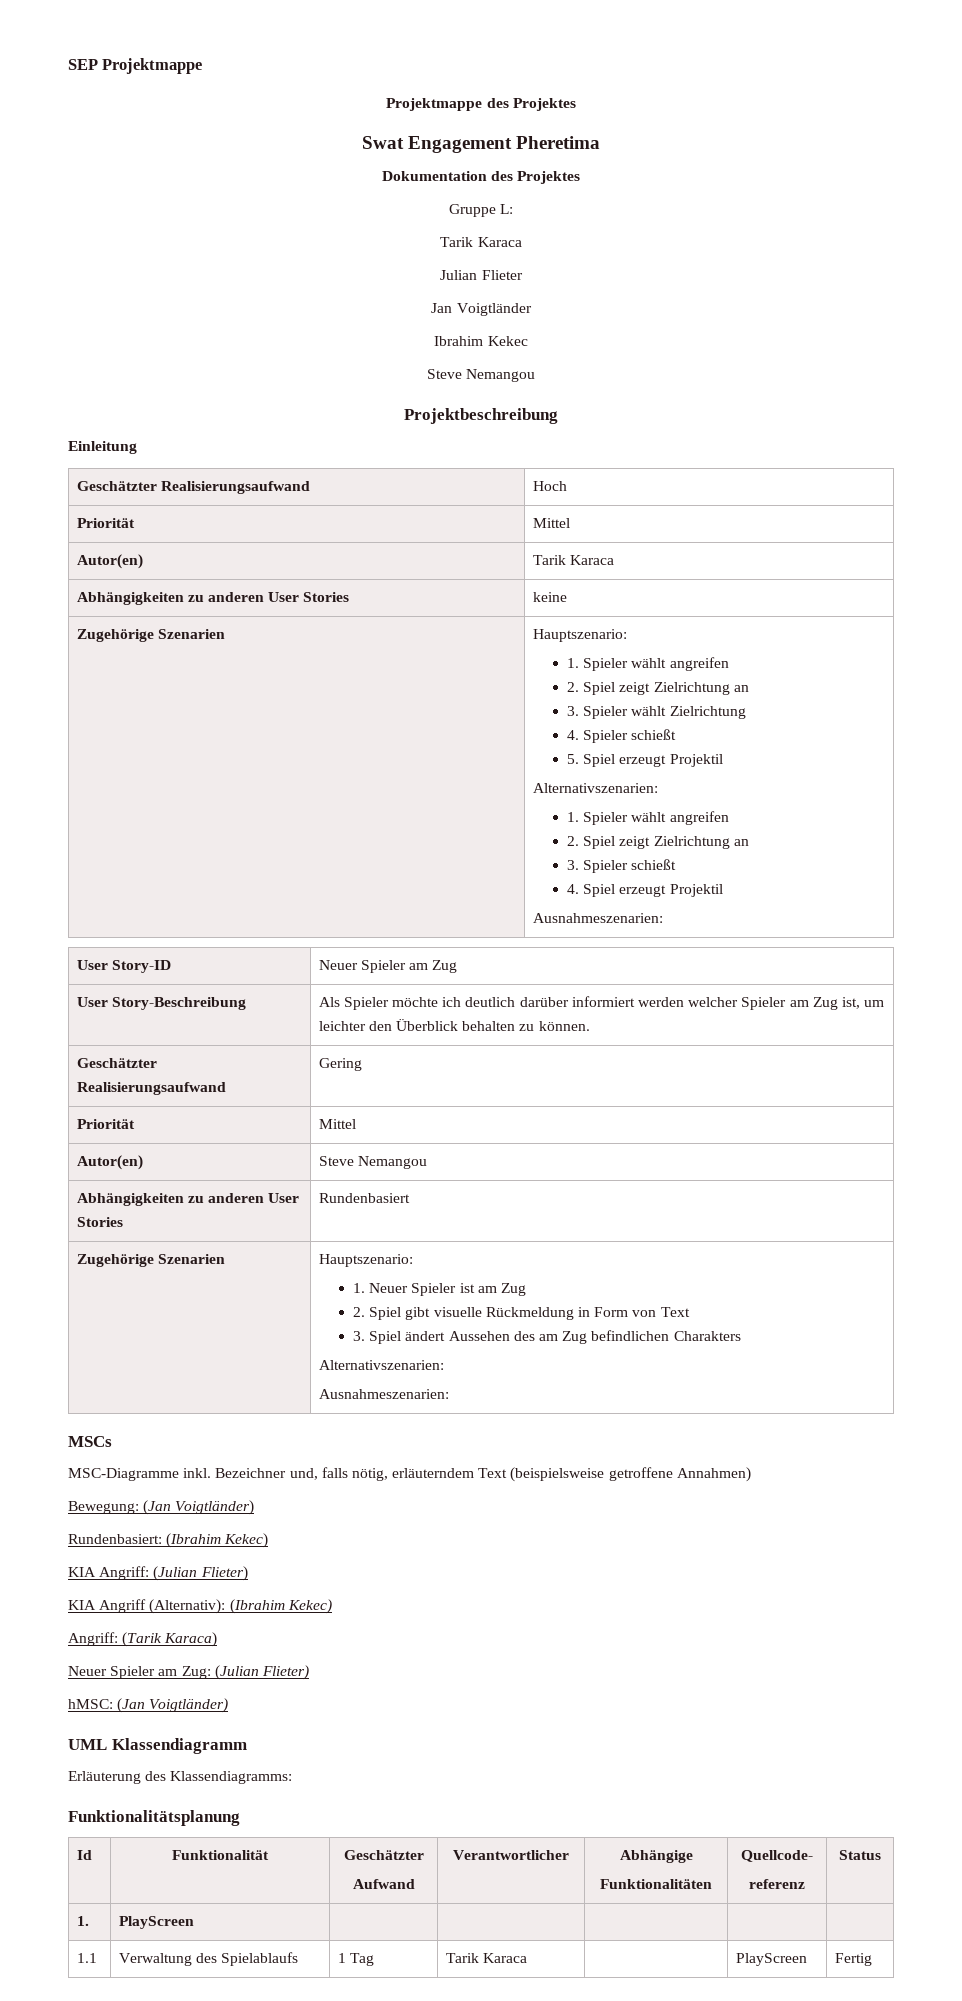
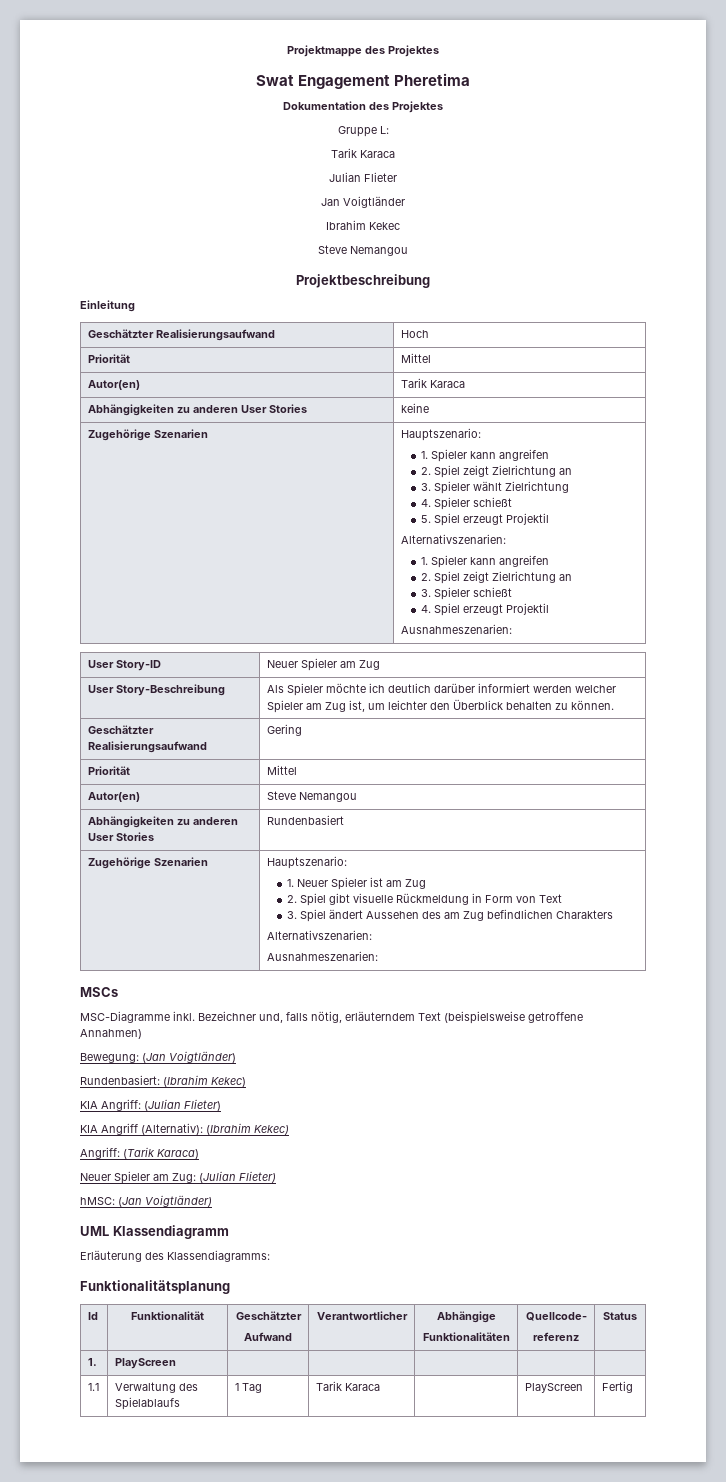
[68,58,203,74] SEP Projektmappe // -> (287, 51) none
[631,658,667,668] wählt -> [470,451,497,459] kann
[631,812,667,822] wählt -> [470,557,497,565] kann

